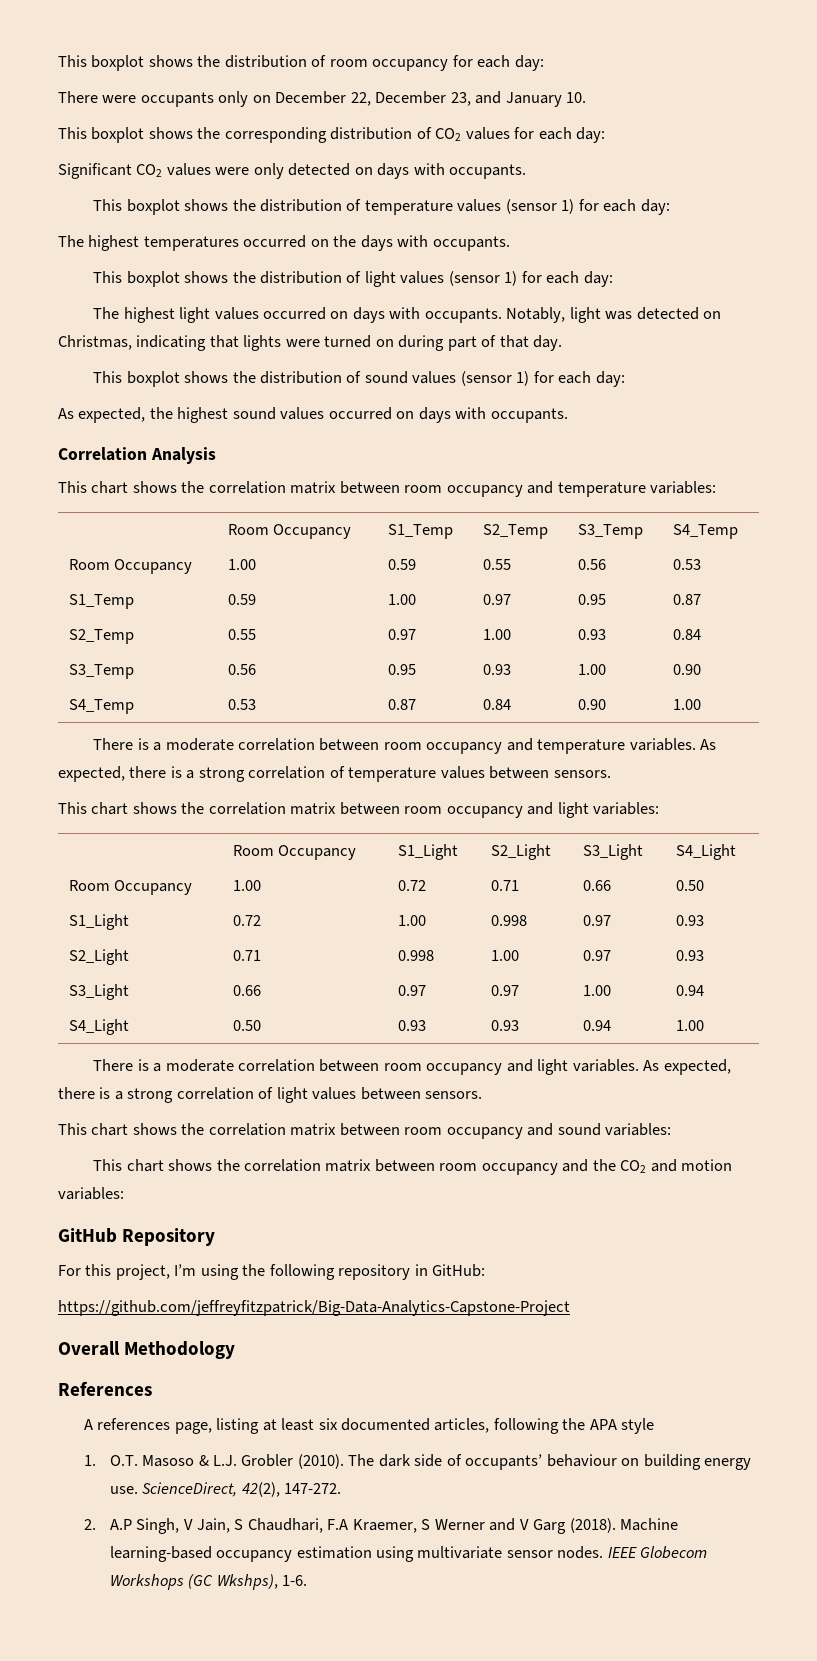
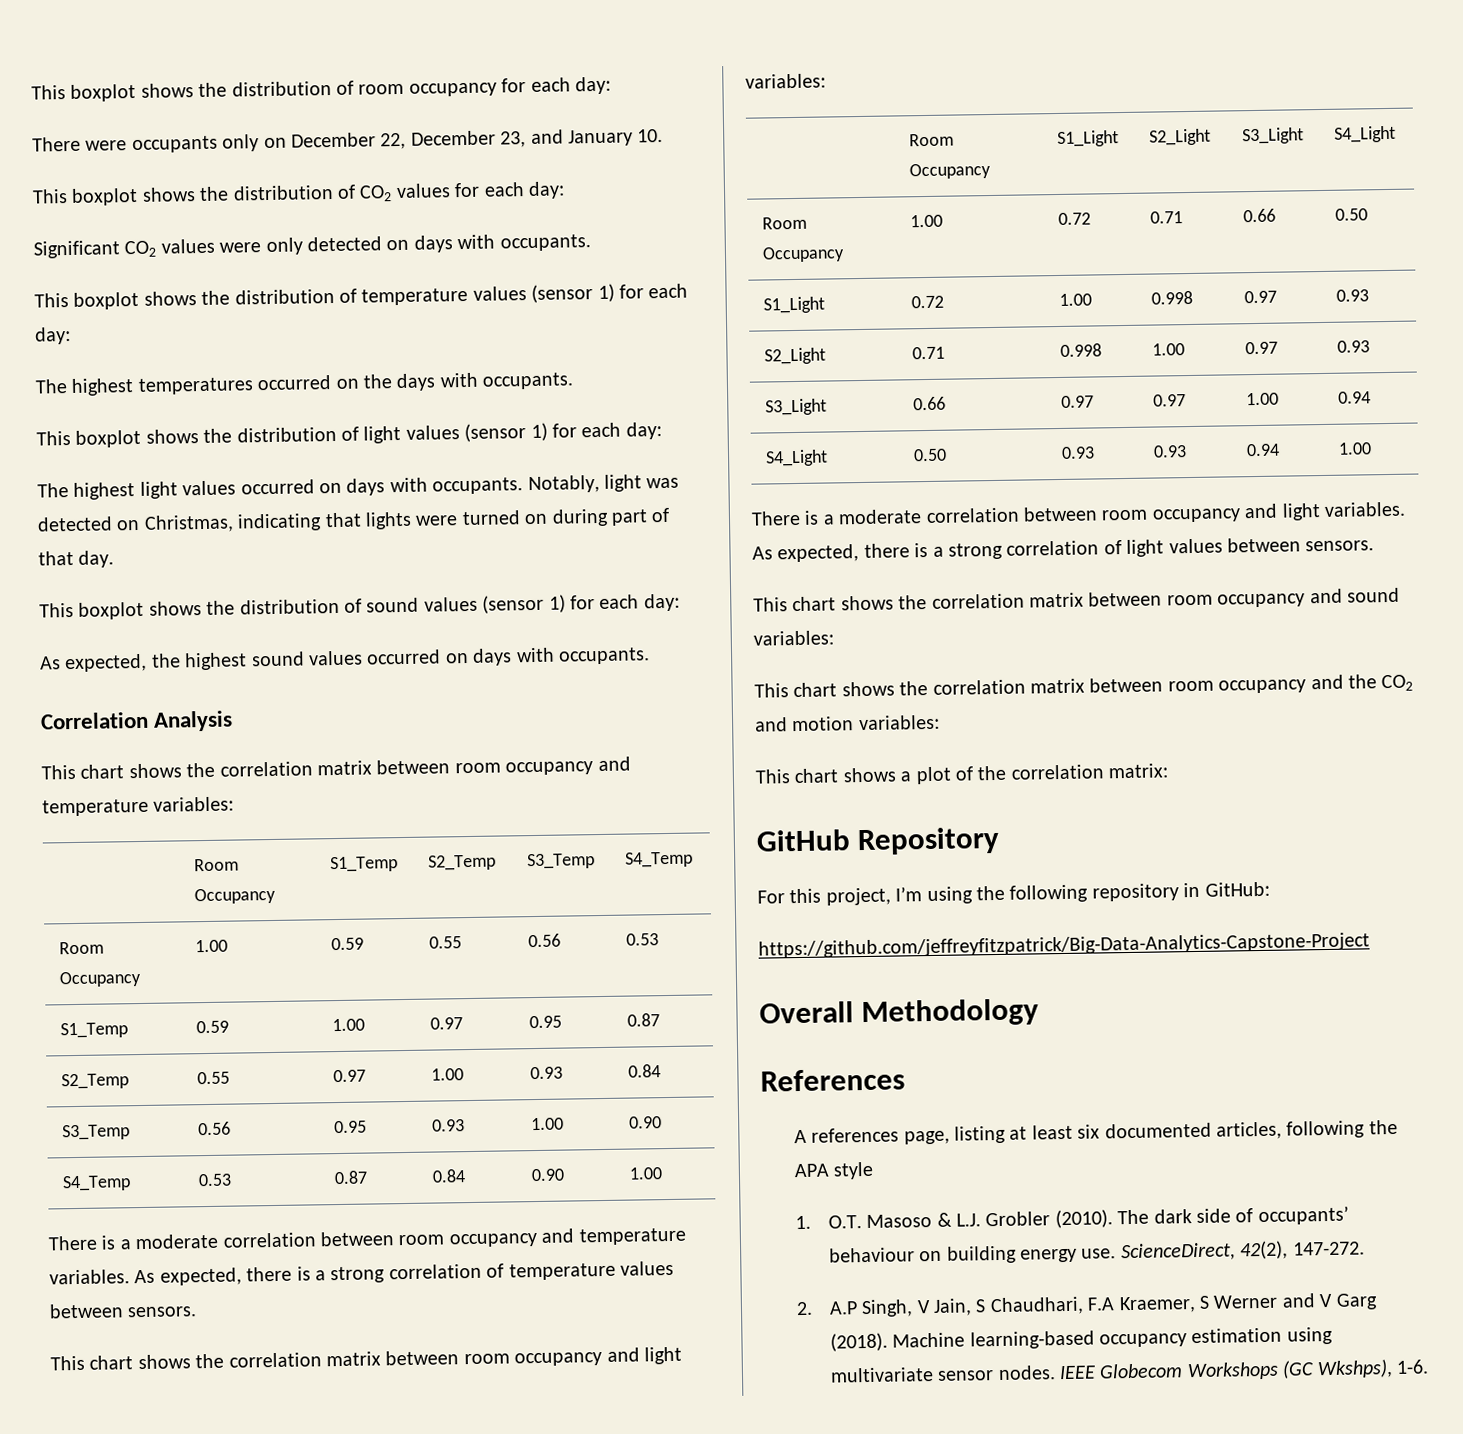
[224,127,327,143] corresponding -> (230, 194) none
(124, 1193) none -> [755,763,1169,785] // This chart shows a plot of the correlation matrix:

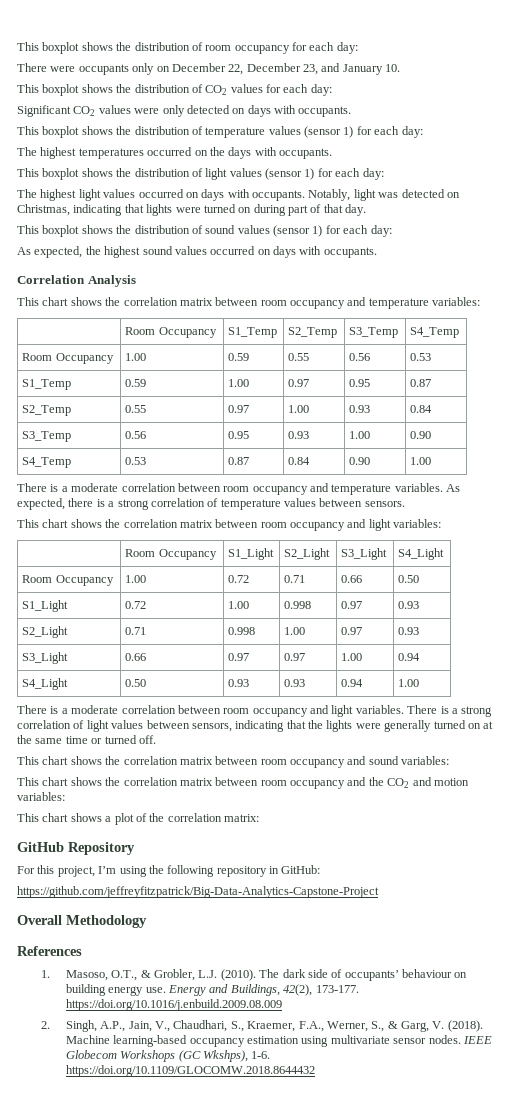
[752,543,910,563] As expected, there -> [407,705,438,714] There
[1305,540,1375,552] sensors. -> [191,720,494,732] [17,735,156,744] sensors, indicating that the lights were generally turned on at the same time or turned off.
[793,1119,1398,1145] [793,1161,875,1180] [794,1211,1051,1230] A references page, listing at least six documented articles, following the APA style // 1. O.T. Masoso & L.J. Grobler -> [41,969,218,981] 1. Masoso, O.T., & Grobler, L.J.
[1120,1240,1365,1262] [795,1293,1378,1318] ScienceDirect, 42(2), 147-272. // 2. A.P Singh, V Jain, S Chaudhari, F.A Kraemer, S Werner and V Garg -> [168,984,359,996] [65,999,282,1011] [41,1020,445,1032] Energy and Buildings, 42(2), 173-177. https://doi.org/10.1016/j.enbuild.2009.08.009 // 2. Singh, A.P., Jain, V., Chaudhari, S., Kraemer, F.A., Werner, S., & Garg, V.
(1429, 1366) none -> [65,1065,315,1077] https://doi.org/10.1109/GLOCOMW.2018.8644432

